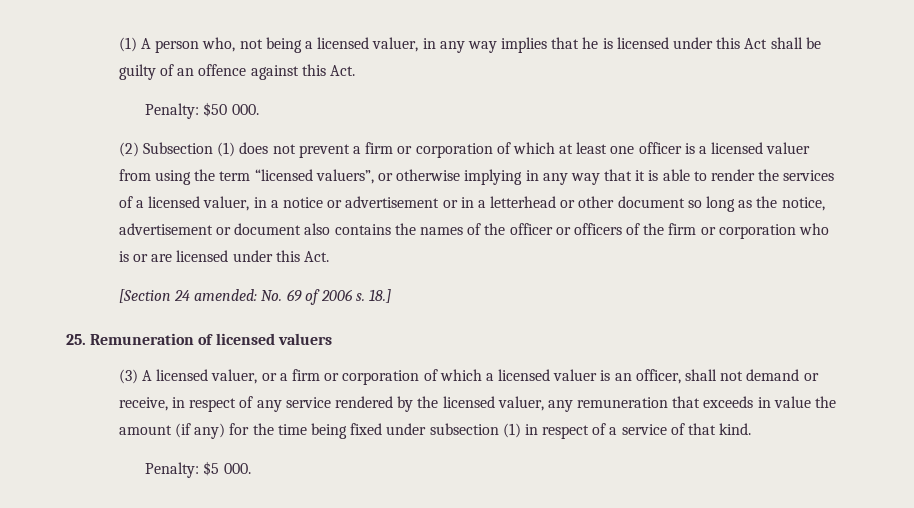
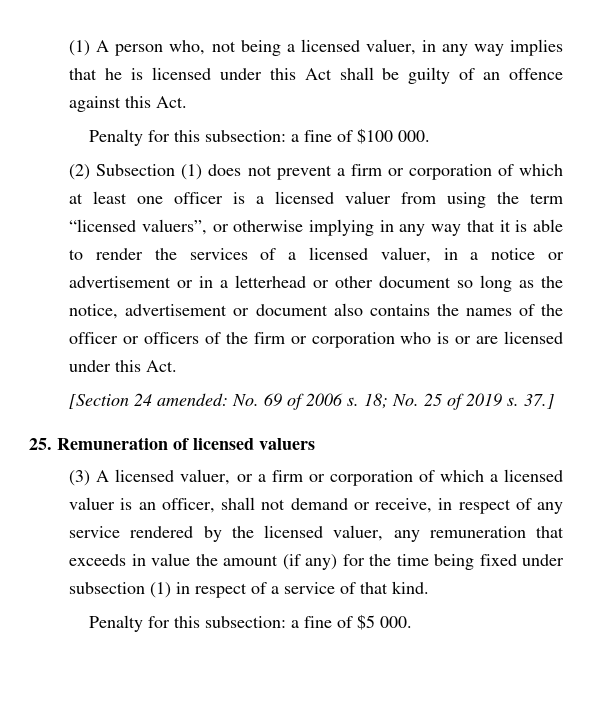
[145,102,228,119] Penalty: $50 -> [89,128,394,146] Penalty for this subsection: a fine of $100
[369,289,392,303] 18.] -> [364,393,555,410] 18; No. 25 of 2019 s. 37.]
[145,462,200,478] Penalty: -> [89,615,354,632] Penalty for this subsection: a fine of

